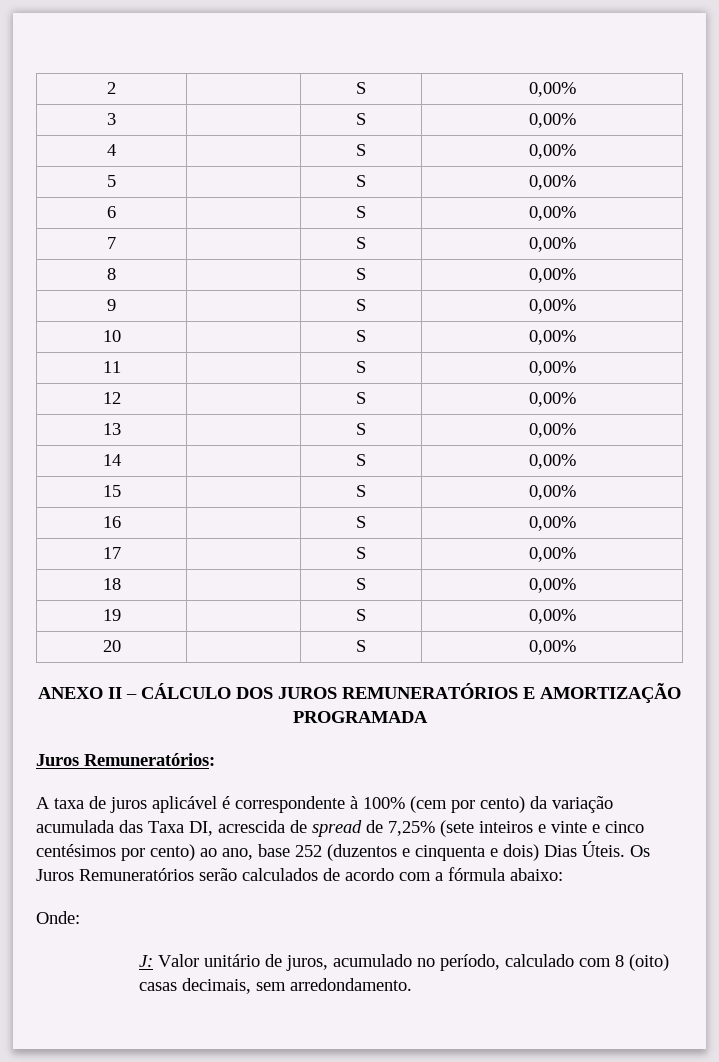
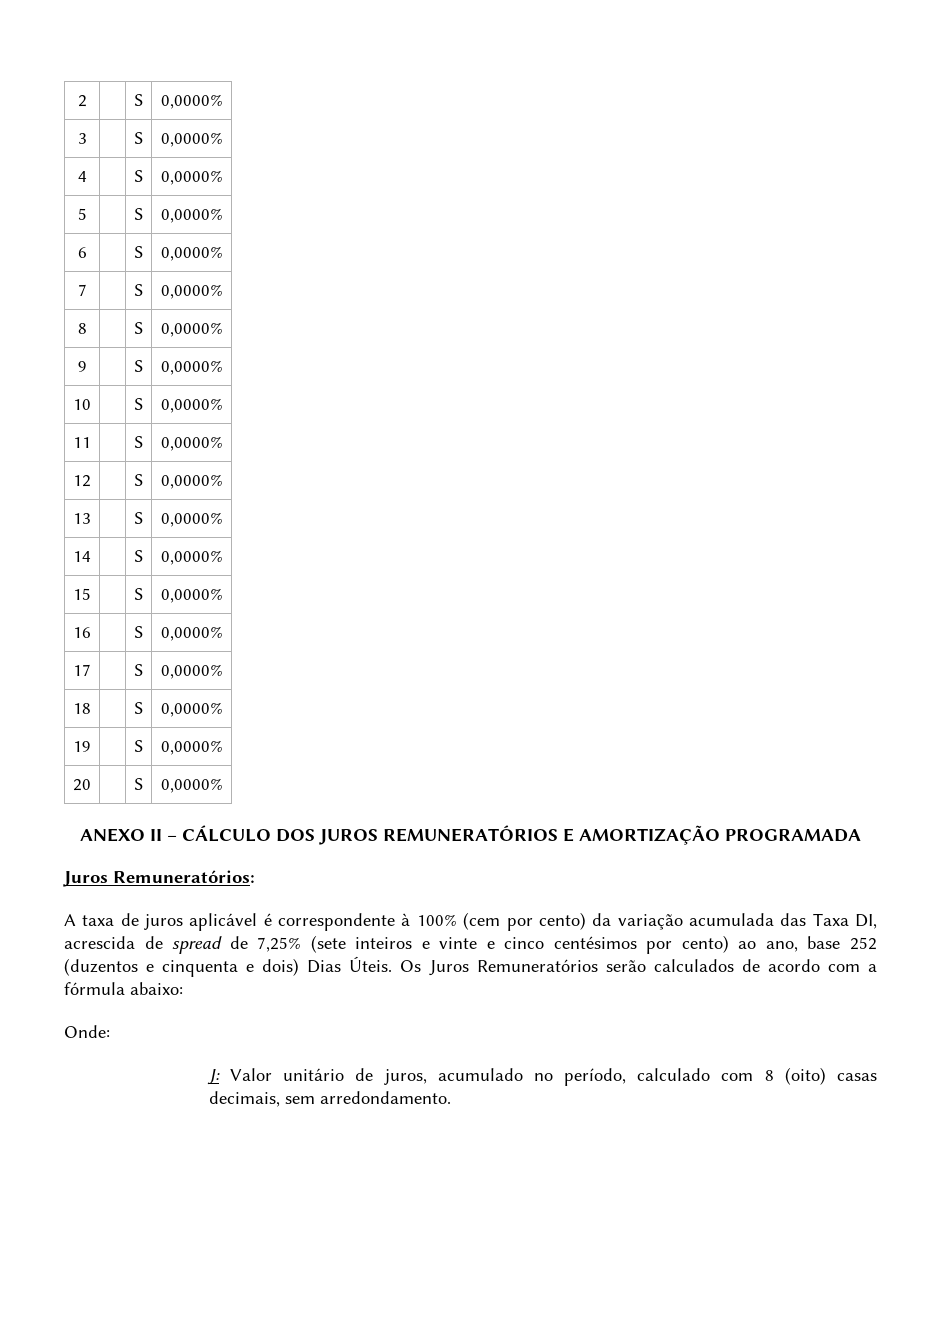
[528,82,576,97] 0,00% -> [160,94,223,109] 0,0000%
[528,113,576,128] 0,00% -> [160,132,223,147] 0,0000%
[528,144,576,159] 0,00% -> [160,170,223,185] 0,0000%
[528,175,576,190] 0,00% -> [160,208,223,223] 0,0000%
[528,206,576,221] 0,00% -> [160,246,223,261] 0,0000%
[528,237,576,252] 0,00% -> [160,284,223,299] 0,0000%
[528,268,576,283] 0,00% -> [160,322,223,337] 0,0000%
[528,299,576,314] 0,00% -> [160,360,223,375] 0,0000%
[528,330,576,345] 0,00% -> [160,398,223,413] 0,0000%
[528,361,576,376] 0,00% -> [160,436,223,451] 0,0000%
[528,392,576,407] 0,00% -> [160,474,223,489] 0,0000%
[528,423,576,438] 0,00% -> [160,512,223,527] 0,0000%
[528,454,576,469] 0,00% -> [160,550,223,565] 0,0000%
[528,485,576,500] 0,00% -> [160,588,223,603] 0,0000%
[528,516,576,531] 0,00% -> [160,626,223,641] 0,0000%
[528,547,576,562] 0,00% -> [160,664,223,679] 0,0000%
[528,578,576,593] 0,00% -> [160,702,223,717] 0,0000%
[528,609,576,624] 0,00% -> [160,740,223,755] 0,0000%
[528,640,576,655] 0,00% -> [160,778,223,793] 0,0000%

